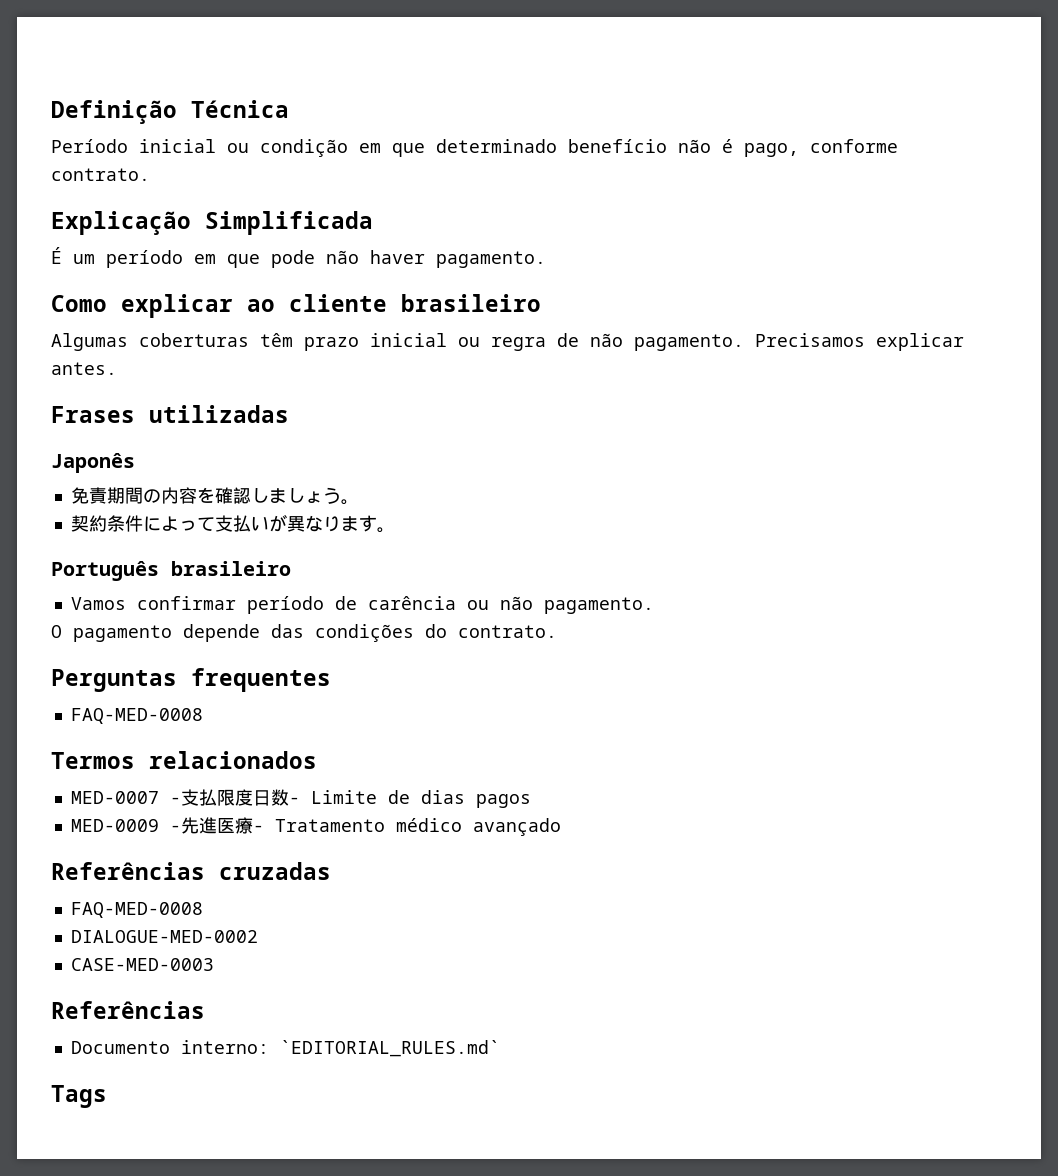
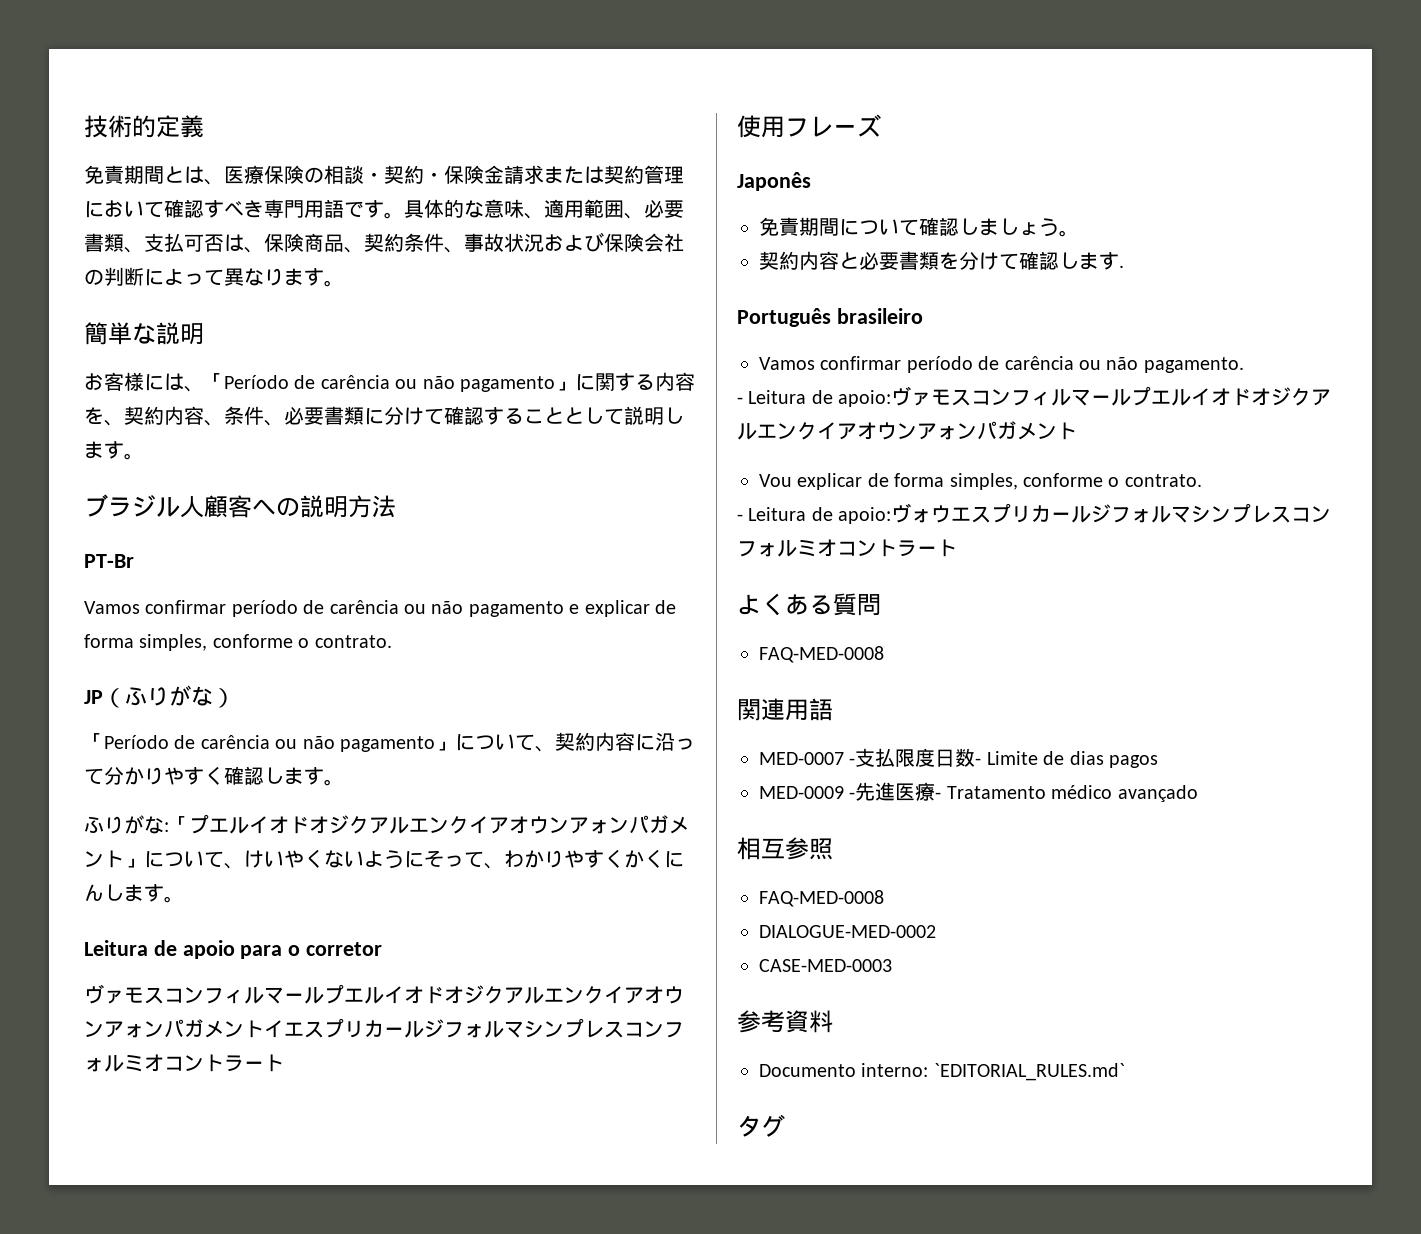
[51,100,289,124] [51,139,898,157] [51,168,150,181] [51,211,373,235] [51,247,546,268] [51,294,541,318] [51,333,964,351] [51,362,117,375] [51,405,289,423] Definição Técnica // Período inicial ou condição em que determinado benefício não é pago, conforme contrato. // Explicação Simplificada // É um período em que pode não haver pagamento. // Como explicar ao cliente brasileiro // Algumas coberturas têm prazo inicial ou regra de não pagamento. Precisamos explicar antes. // Frases utilizadas -> [84,115,204,138] [84,165,684,185] [84,199,684,219] [84,232,684,253] [84,267,344,287] [84,322,204,345] [84,372,695,392] [84,406,684,426] [84,441,144,460] [84,494,396,518] [84,554,134,568] [84,600,676,617] [84,634,392,651] [84,685,235,708] [84,732,695,752] [84,766,344,786] [84,814,689,834] [84,849,684,869] [84,884,184,903] [84,940,383,959] [84,984,684,1004] [84,1018,684,1038] [84,1054,284,1072] [737,114,881,138] 技術的定義 // 免責期間とは、医療保険の相談・契約・保険金請求または契約管理において確認すべき専門用語です。具体的な意味、適用範囲、必要書類、支払可否は、保険商品、契約条件、事故状況および保険会社の判断によって異なります。 // 簡単な説明 // お客様には、「Período de carência ou não pagamento」に関する内容を、契約内容、条件、必要書類に分けて確認することとして説明します。 // ブラジル人顧客への説明方法 // PT-Br // Vamos confirmar período de carência ou não pagamento e explicar de forma simples, conforme o contrato. // JP（ふりがな） // 「Período de carência ou não pagamento」について、契約内容に沿って分かりやすく確認します。 // ふりがな:「プエルイオドオジクアルエンクイアオウンアォンパガメント」について、けいやくないようにそって、わかりやすくかくにんします。 // Leitura de apoio para o corretor // ヴァモスコンフィルマールプエルイオドオジクアルエンクイアオウンアォンパガメントイエスプリカールジフォルマシンプレスコンフォルミオコントラート // 使用フレーズ
[142,487,215,504] の内容を -> [839,219,919,236] について
[106,514,395,533] 条件によって支払いが異なります。 -> [799,251,1124,270] 内容と必要書類を分けて確認します.
[51,624,557,642] [51,668,331,692] [70,708,203,724] [51,751,317,769] O pagamento depende das condições do contrato. // Perguntas frequentes // FAQ-MED-0008 // Termos relacionados -> [737,386,1332,407] [737,421,1077,440] [759,473,1202,490] [737,503,1332,524] [737,539,957,557] [737,593,881,616] [759,646,884,663] [737,698,833,721] - Leitura de apoio:ヴァモスコンフィルマールプエルイオドオジクアルエンクイアオウンアォンパガメント // Vou explicar de forma simples, conforme o contrato. // - Leitura de apoio:ヴォウエスプリカールジフォルマシンプレスコンフォルミオコントラート // よくある質問 // FAQ-MED-0008 // 関連用語
[51,862,331,880] Referências cruzadas -> [737,837,833,860] 相互参照
[51,1001,205,1019] Referências -> [737,1010,833,1033] 参考資料
[51,1085,107,1108] Tags -> [737,1114,785,1137] タグ

